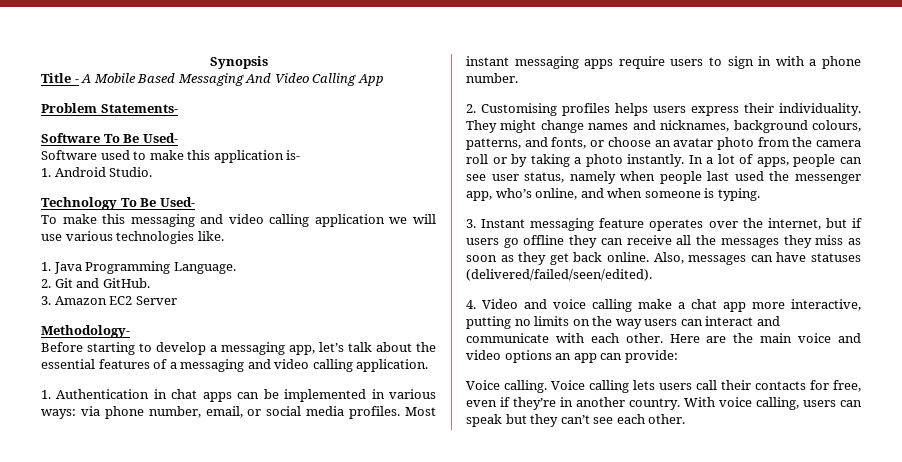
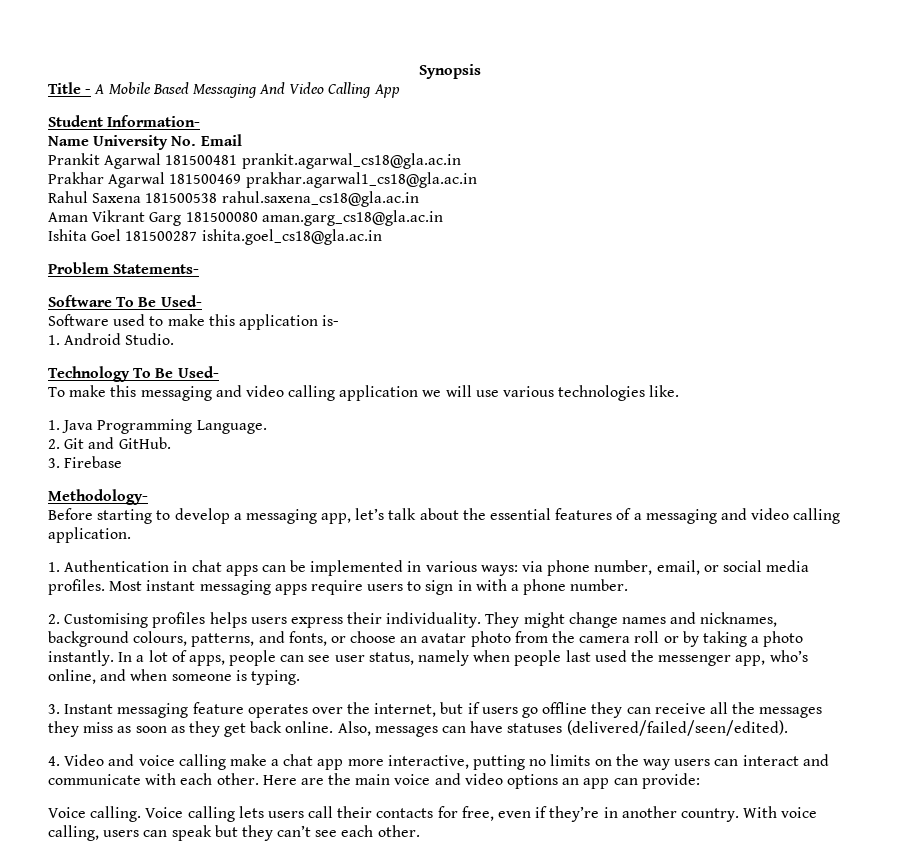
(384, 80) none -> [48,115,201,127] [48,134,242,150] [48,153,461,169] [48,172,477,188] [48,191,419,207] [48,210,443,226] [48,229,382,245] // Student Information- // Name University No. Email // Prankit Agarwal 181500481 prankit.agarwal_cs18@gla.ac.in // Prakhar Agarwal 181500469 prakhar.agarwal1_cs18@gla.ac.in // Rahul Saxena 181500538 rahul.saxena_cs18@gla.ac.in // Aman Vikrant Garg 181500080 aman.garg_cs18@gla.ac.in // Ishita Goel 181500287 ishita.goel_cs18@gla.ac.in
[54,296,177,305] Amazon EC2 Server -> [64,456,123,468] Firebase

